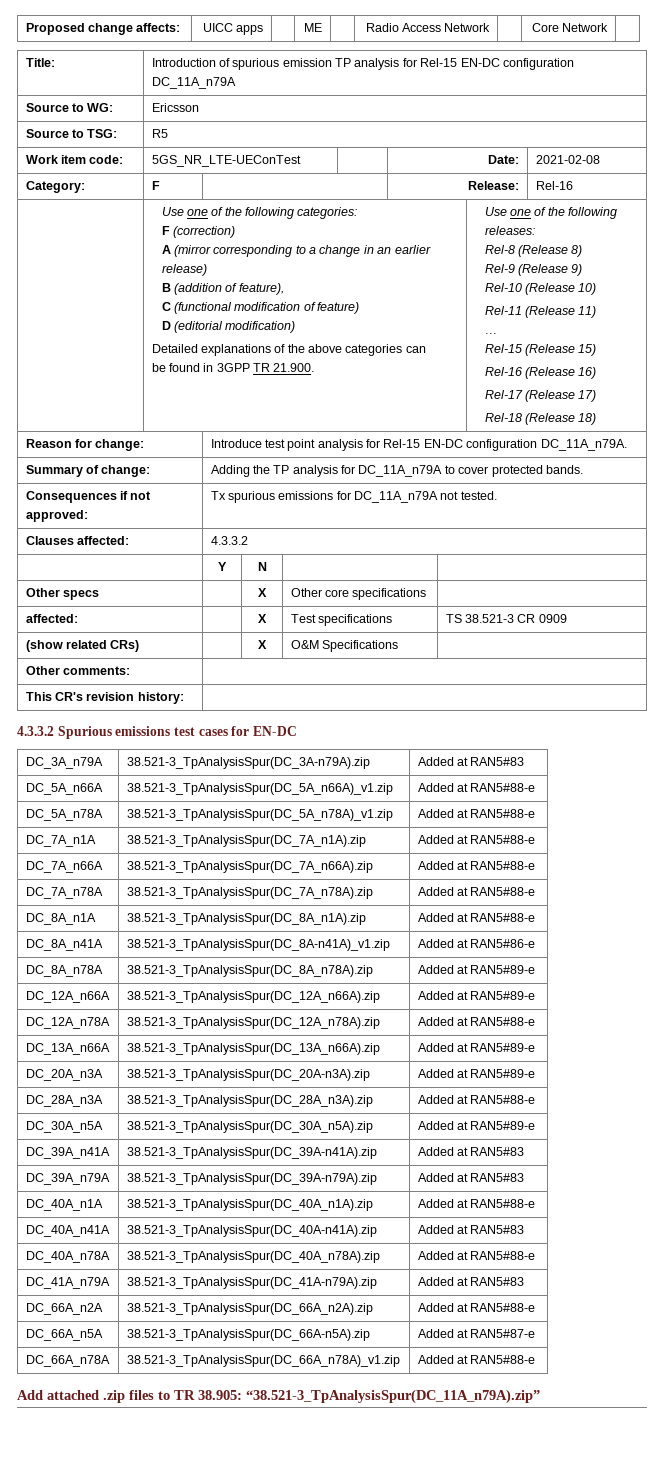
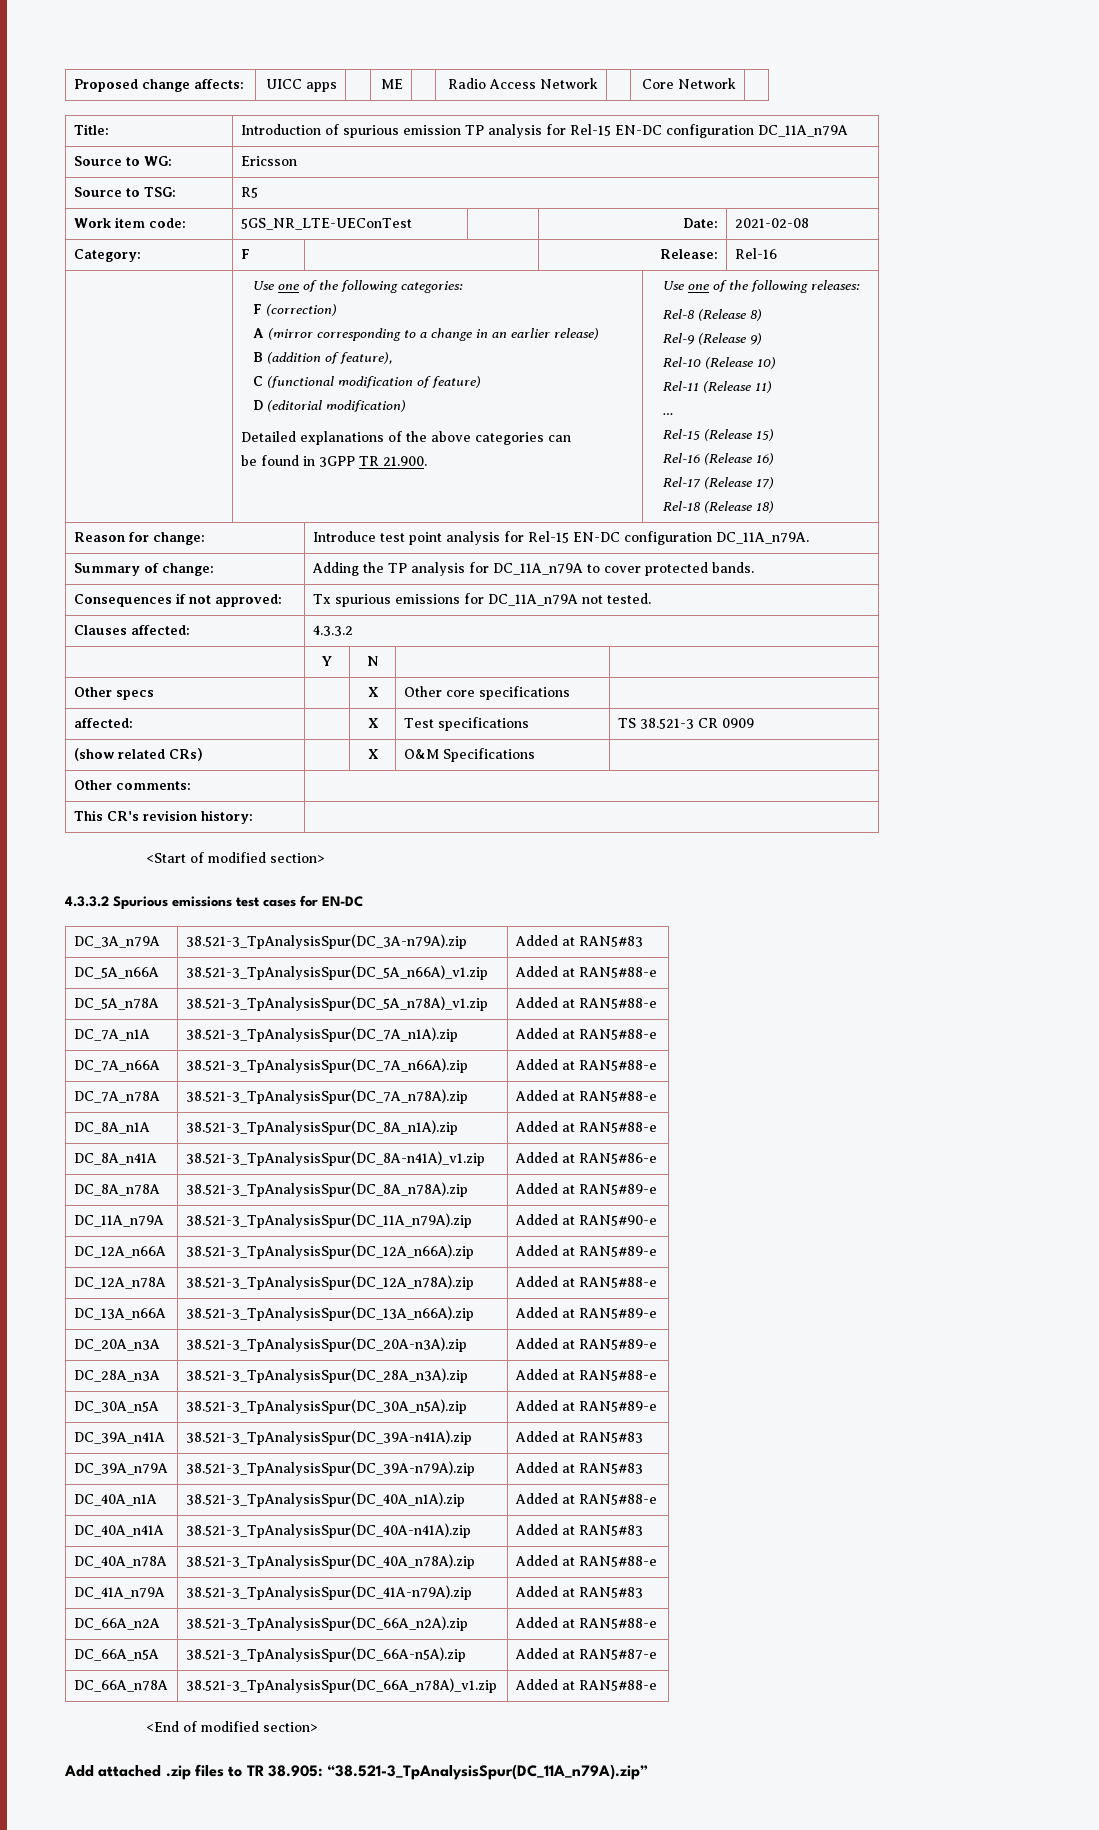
(184, 698) none -> [145,852,325,863] // <Start of modified section>
(536, 969) none -> [73,1215,164,1227] [185,1213,472,1228] [514,1214,657,1226] // DC_11A_n79A | 38.521-3_TpAnalysisSpur(DC_11A_n79A).zip | Added at RAN5#90-e
(536, 1359) none -> [145,1721,318,1732] // <End of modified section>

